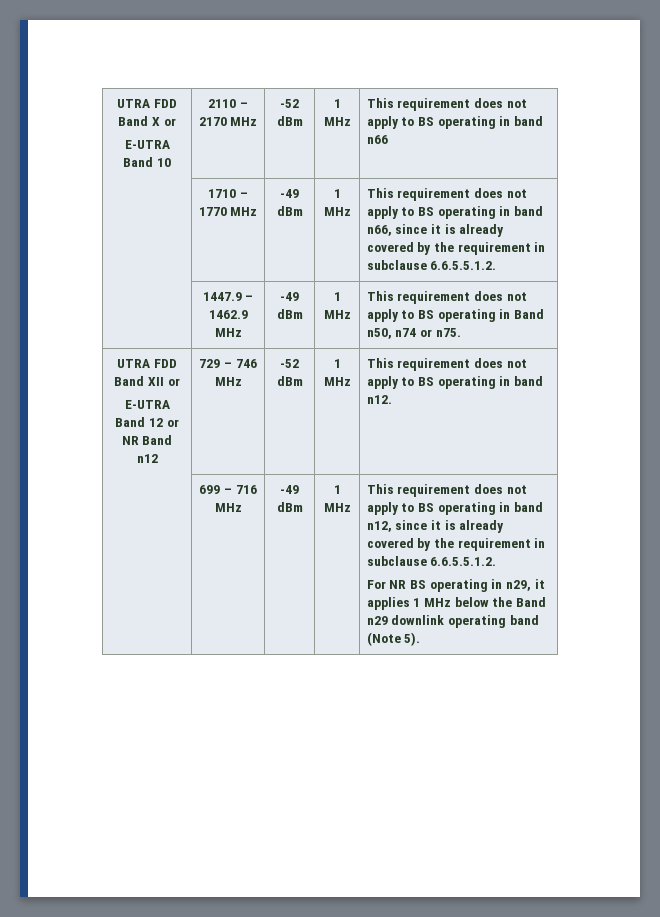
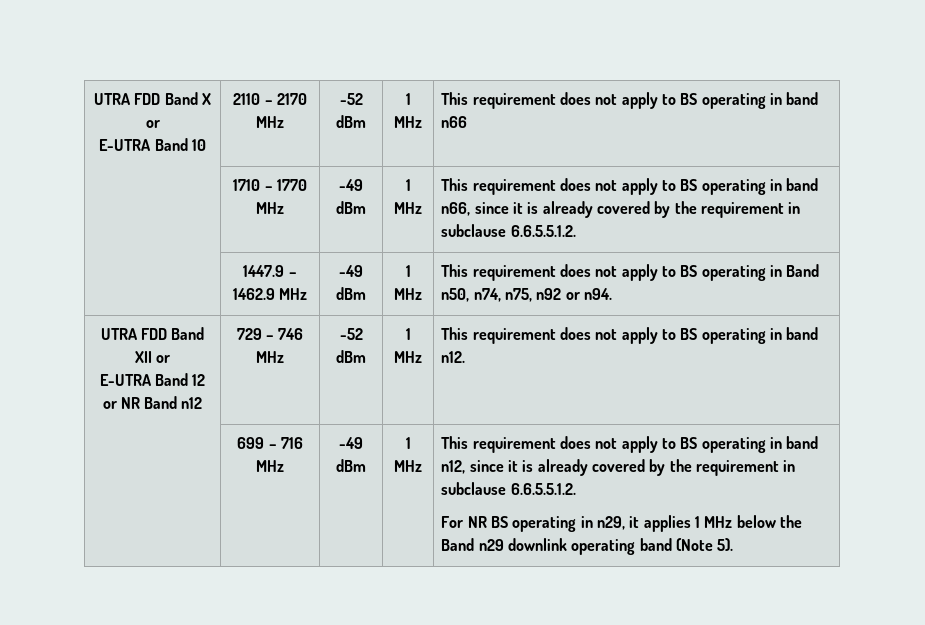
[395,328,461,337] n74 or n75. -> [473,288,612,302] n74, n75, n92 or n94.

